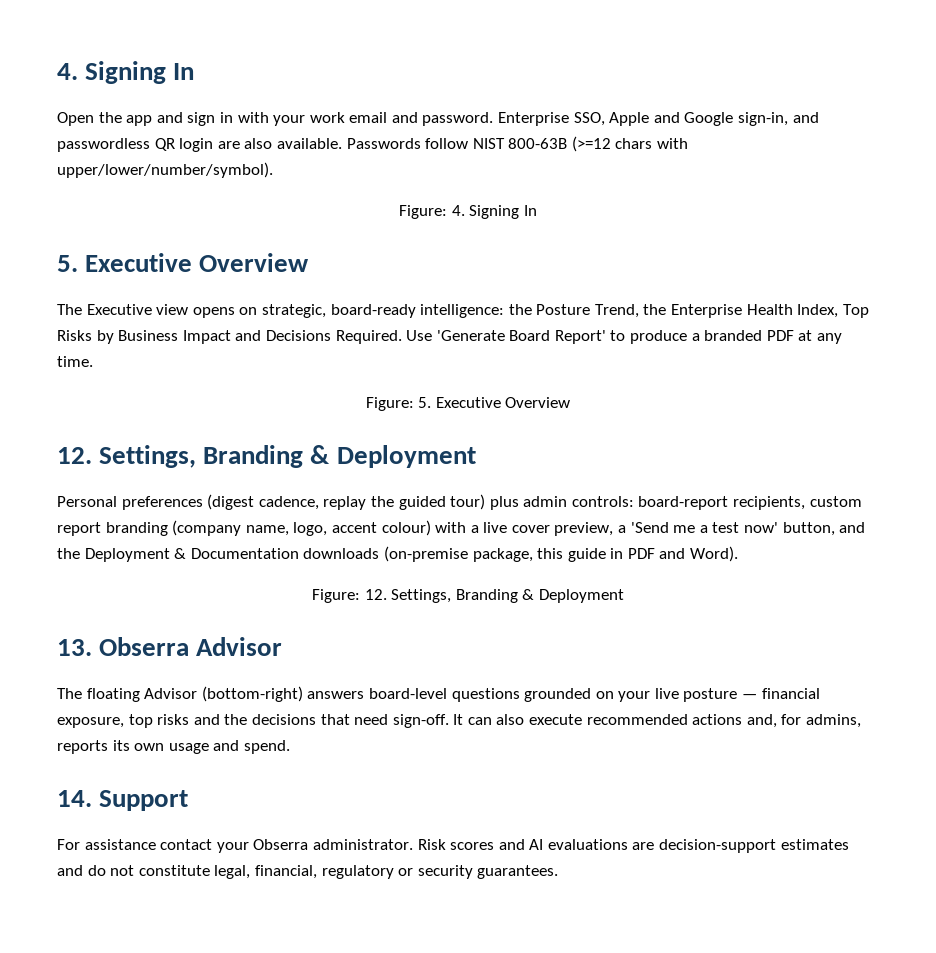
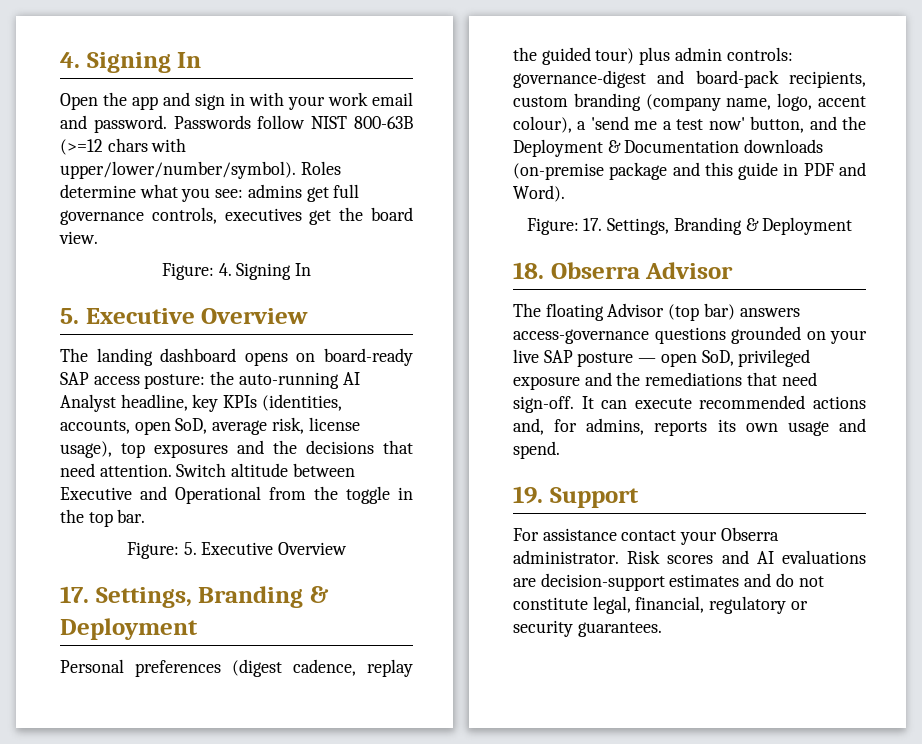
[498,112,819,126] [57,138,342,152] Enterprise SSO, Apple and Google sign-in, and passwordless QR login are also available. -> (167, 124) none
(273, 170) none -> [300,161,341,175] [60,184,360,202] [60,207,414,225] [59,231,98,244] Roles determine what you see: admins get full governance controls, executives get the board view.
[86,304,869,318] [57,330,843,344] [57,356,93,367] Executive view opens on strategic, board-ready intelligence: the Posture Trend, the Enterprise Health Index, Top Risks by Business Impact and Decisions Required. Use 'Generate Board Report' to produce a branded PDF at any time. -> [96,348,413,366] [60,371,360,389] [60,394,342,412] [60,417,360,435] [60,440,413,458] [60,463,355,477] [60,486,413,504] [60,509,146,527] landing dashboard opens on board-ready SAP access posture: the auto-running AI Analyst headline, key KPIs (identities, accounts, open SoD, average risk, license usage), top exposures and the decisions that need attention. Switch altitude between Executive and Operational from the toggle in the top bar.
[57,447,92,464] 12. -> [60,586,89,603] 17.
[638,496,729,510] board-report -> [513,70,779,88] governance-digest and board-pack
[57,522,101,536] report -> (568, 101) none
[381,520,669,536] colour) with a live cover preview, a 'Send -> [513,116,629,133] colour), a 'send
[472,548,533,562] package, -> [609,162,700,180] package and
[364,589,624,603] [57,639,92,656] 12. Settings, Branding & Deployment // 13. -> [583,217,853,235] [513,262,544,279] 17. Settings, Branding & Deployment // 18.
[201,686,447,702] (bottom-right) answers board-level -> [668,303,800,321] [513,329,649,344] (top bar) answers access-governance
(679, 693) none -> [543,350,573,363] SAP
[761,688,820,699] [57,714,316,728] financial exposure, top risks and the decisions -> [660,349,811,367] [513,372,743,390] open SoD, privileged exposure and the remediations
[496,714,525,725] also -> (628, 404) none
[57,790,92,807] 14. -> [513,486,543,504] 19.

